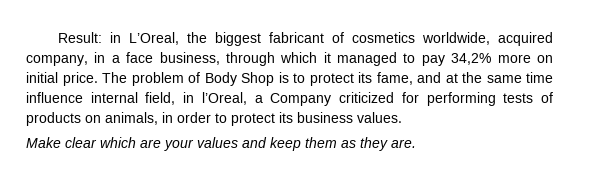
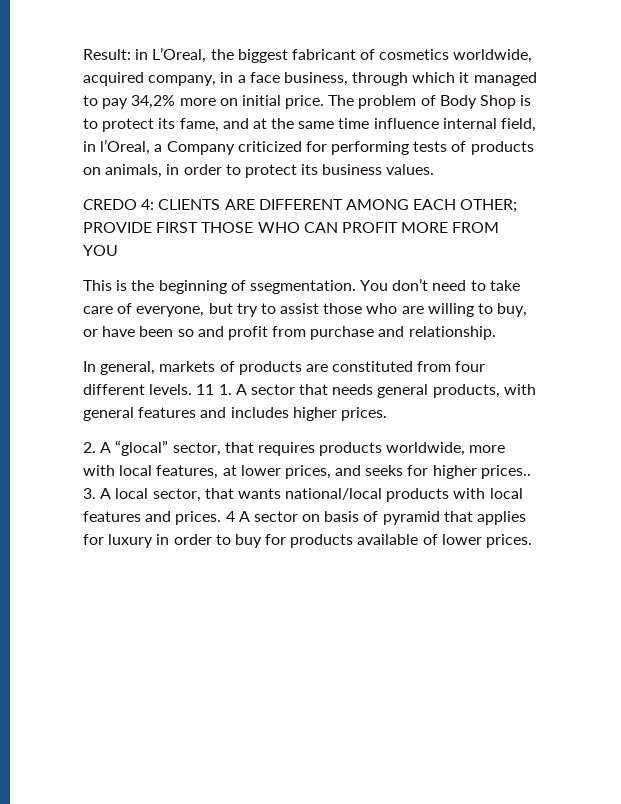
[26,137,416,151] Make clear which are your values and keep them as they are. -> [83,199,518,213] [83,222,500,233] [83,245,118,256] [83,278,520,294] [83,303,528,317] [83,326,496,340] [83,361,486,375] [83,384,536,398] [83,407,387,421] [83,440,506,456] [83,465,531,479] [83,488,523,502] [83,511,527,525] [83,534,533,548] CREDO 4: CLIENTS ARE DIFFERENT AMONG EACH OTHER; PROVIDE FIRST THOSE WHO CAN PROFIT MORE FROM YOU // This is the beginning of ssegmentation. You don’t need to take care of everyone, but try to assist those who are willing to buy, or have been so and profit from purchase and relationship. // In general, markets of products are constituted from four different levels. 11 1. A sector that needs general products, with general features and includes higher prices. // 2. A “glocal” sector, that requires products worldwide, more with local features, at lower prices, and seeks for higher prices.. 3. A local sector, that wants national/local products with local features and prices. 4 A sector on basis of pyramid that applies for luxury in order to buy for products available of lower prices.

